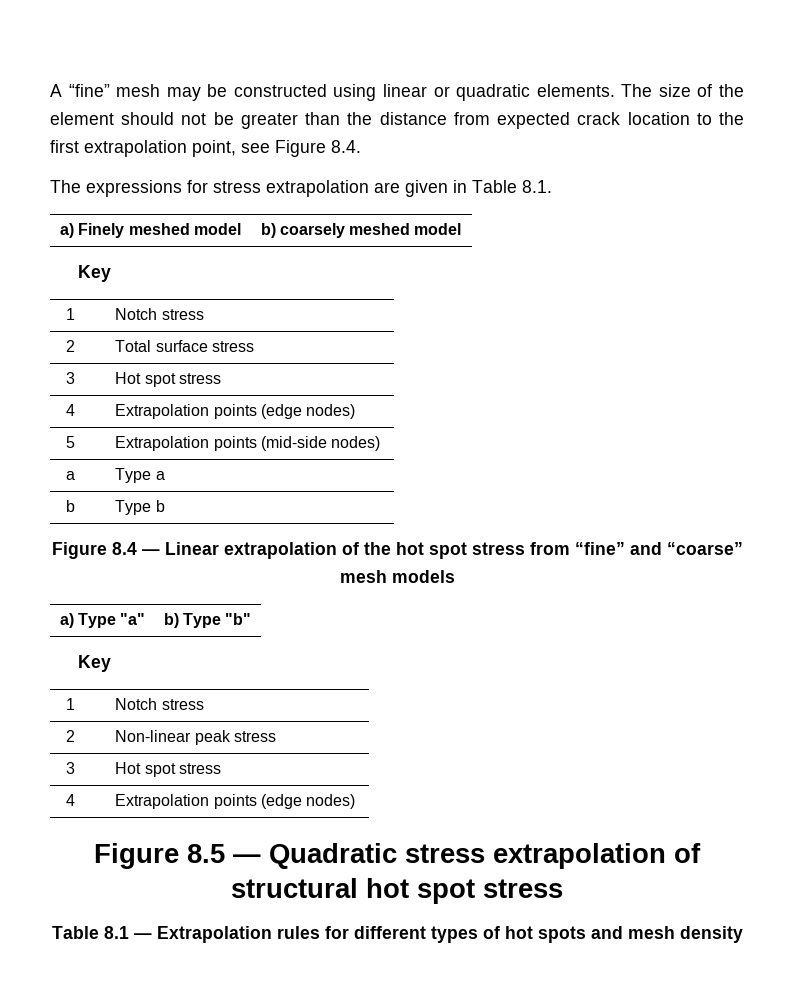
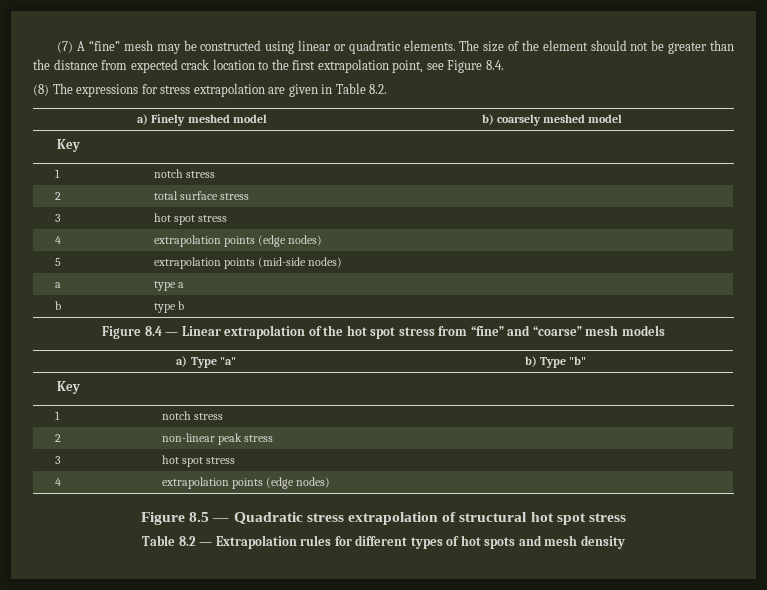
(50, 90) none -> [57,41,74,53] (7)
(361, 146) none -> [33,84,49,96] (8)
[522,180,552,193] 8.1. -> [369,84,388,94] 8.2.
[115,308,204,320] [65,340,75,352] [115,340,152,352] Notch stress // 2 | Total -> [154,169,216,178] [55,192,62,200] [154,191,179,200] notch stress // 2 | total
[115,372,221,387] [65,404,75,416] [115,404,210,419] Hot spot stress // 4 | Extrapolation -> [154,213,228,225] [55,236,62,244] [154,235,222,247] hot spot stress // 4 | extrapolation
[115,436,210,451] Extrapolation -> [154,257,222,269] extrapolation
[115,468,152,483] Type -> [154,281,177,291] type
[115,500,152,515] Type -> [154,303,177,313] type
[115,698,204,710] [65,730,75,742] [115,730,192,742] Notch stress // 2 | Non-linear -> [162,411,224,420] [55,434,62,442] [162,433,216,442] notch stress // 2 | non-linear
[115,762,221,777] [65,794,75,806] [115,794,210,809] Hot spot stress // 4 | Extrapolation -> [162,455,236,467] [55,478,62,486] [162,477,230,489] hot spot stress // 4 | extrapolation
[103,926,129,939] 8.1 -> [178,536,196,546] 8.2

